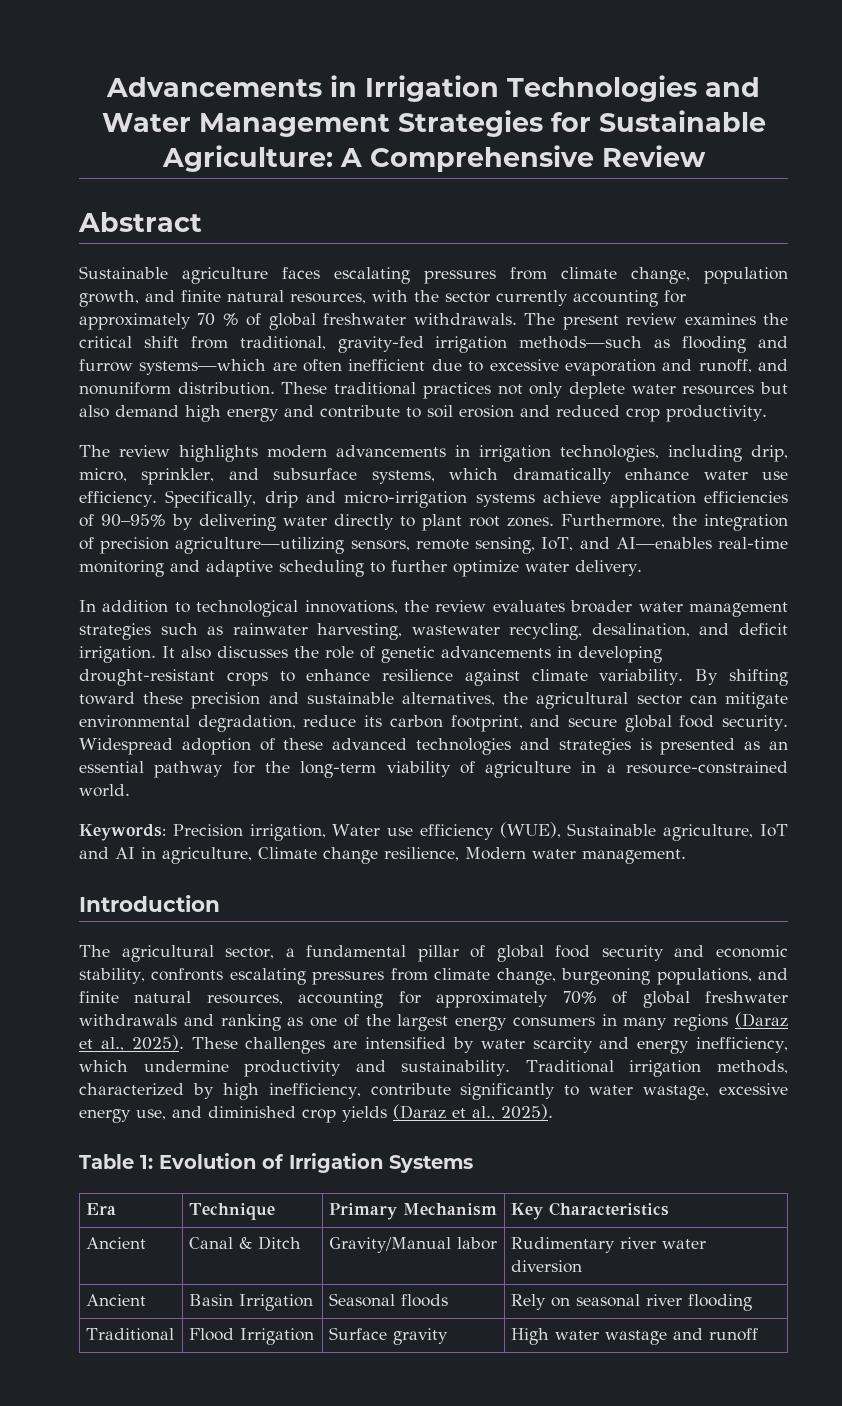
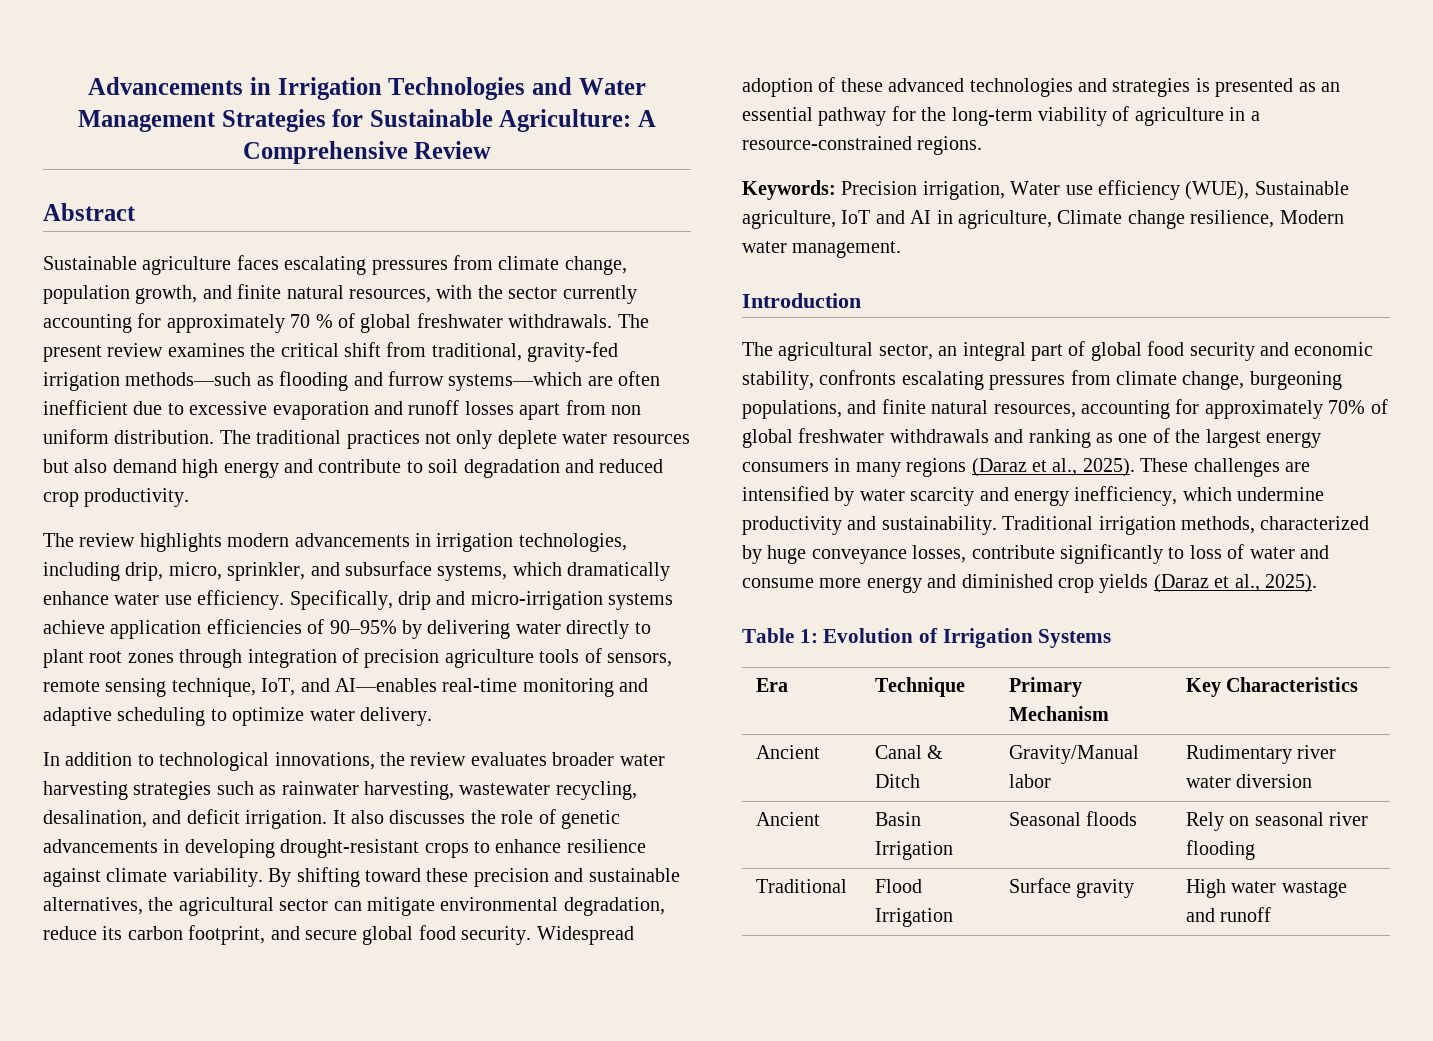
[698,359,789,373] [79,382,328,395] runoff, and nonuniform distribution. These -> [408,400,641,420] [43,429,251,444] runoff losses apart from non uniform distribution. The
[459,405,514,418] erosion -> [463,459,560,478] degradation
[507,514,788,531] [79,537,536,554] zones. Furthermore, the integration of precision agriculture—utilizing sensors, remote sensing, -> [127,648,672,668] [43,678,256,697] zones through integration of precision agriculture tools of sensors, remote sensing technique,
[391,560,447,572] further -> (227, 715) none
[688,602,788,617] management -> [43,781,128,800] harvesting
[79,784,130,797] world. -> [917,136,983,155] regions.
[285,945,459,962] a fundamental pillar -> [938,342,1063,361] an integral part
[222,1083,788,1100] [79,1109,166,1123] high inefficiency, contribute significantly to water wastage, excessive energy use, -> [767,544,1329,564] [742,577,922,593] huge conveyance losses, contribute significantly to loss of water and consume more energy

